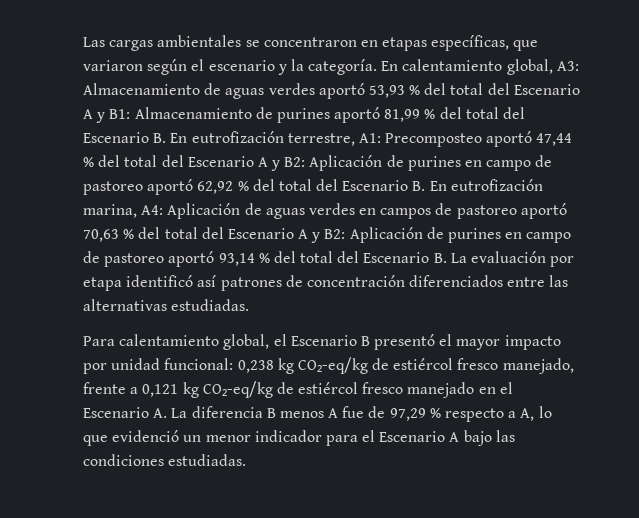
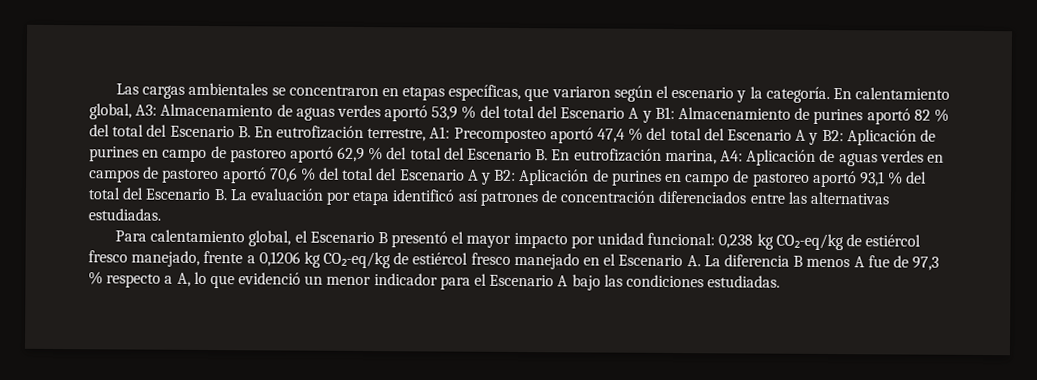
[368,85,405,98] 53,93 -> [431,106,459,121] 53,9
[384,109,421,122] 81,99 -> [913,109,931,121] 82
[536,133,573,146] 47,44 -> [597,128,626,143] 47,4
[197,181,234,194] 62,92 -> [337,146,366,163] 62,9
[83,229,119,242] 70,63 -> [269,167,298,183] 70,6
[218,253,255,266] 93,14 -> [859,171,885,187] 93,1
[142,384,179,397] 0,121 -> [258,251,301,267] 0,1206
[389,408,426,421] 97,29 -> [912,256,940,271] 97,3

